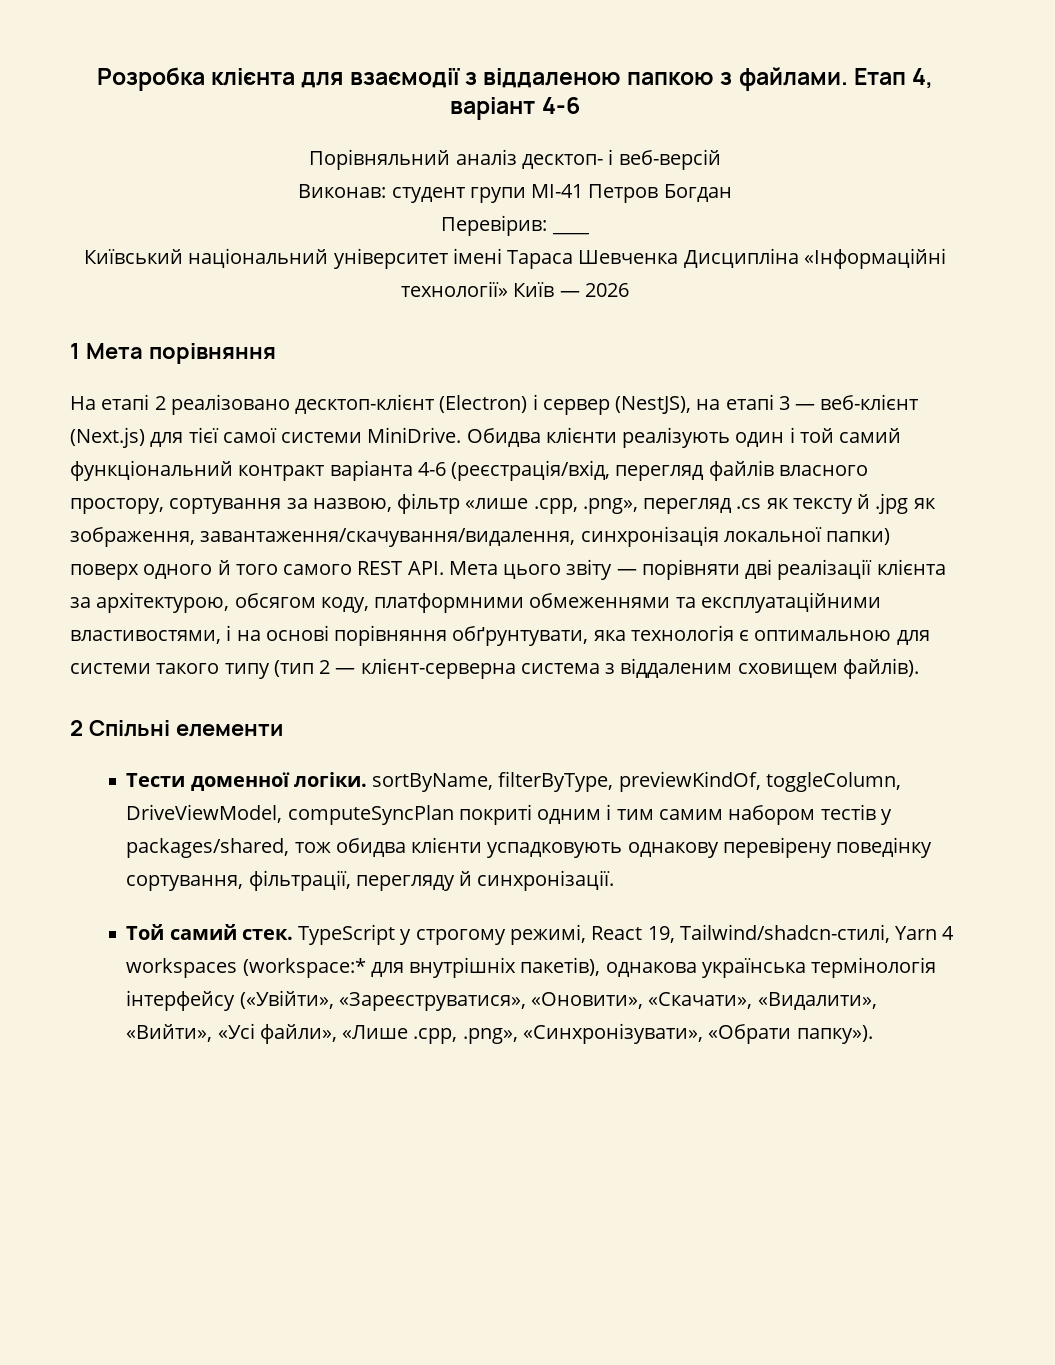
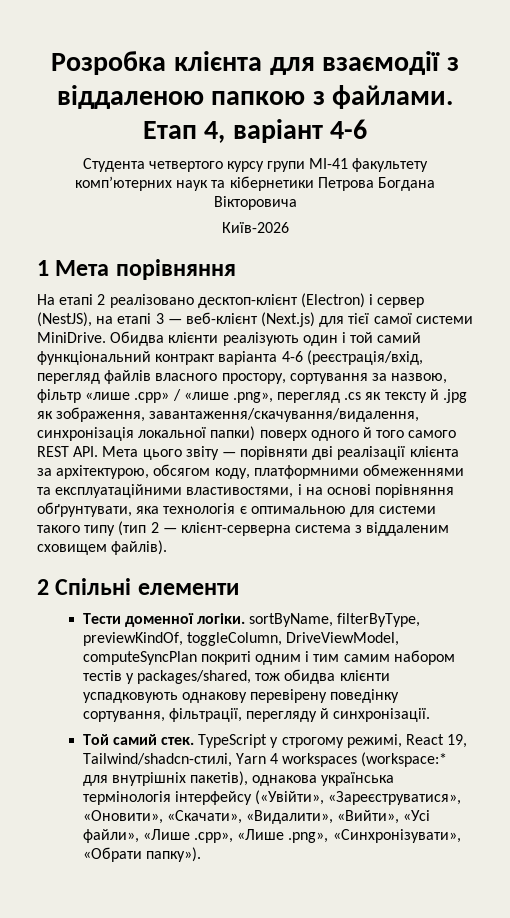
[309,149,721,170] [298,184,732,203] [441,215,589,236] [84,248,946,269] [401,281,629,297] Порівняльний аналіз десктоп- і веб-версій // Виконав: студент групи МІ-41 Петров Богдан // Перевірив: ____ // Київський національний університет імені Тараса Шевченка Дисципліна «Інформаційні технології» Київ — 2026 -> [82,158,429,172] [75,176,435,191] [213,196,297,210] [221,222,289,233] Студента четвертого курсу групи МІ-41 факультету комп’ютерних наук та кібернетики Петрова Богдана Вікторовича // Київ-2026
[533,498,578,514] .cpp, -> [134,389,229,403] .cpp» / «лише
[413,1028,458,1044] .cpp, -> [194,829,285,843] .cpp», «Лише

